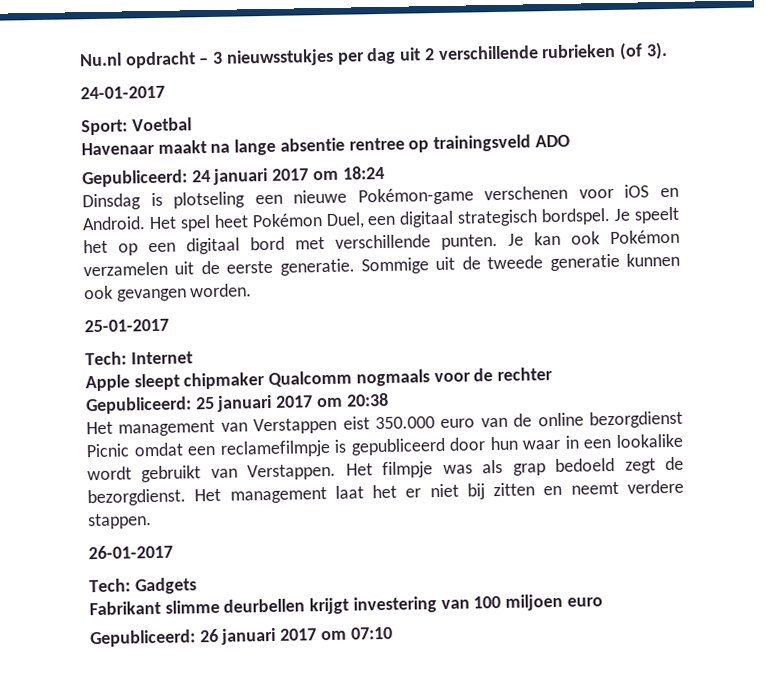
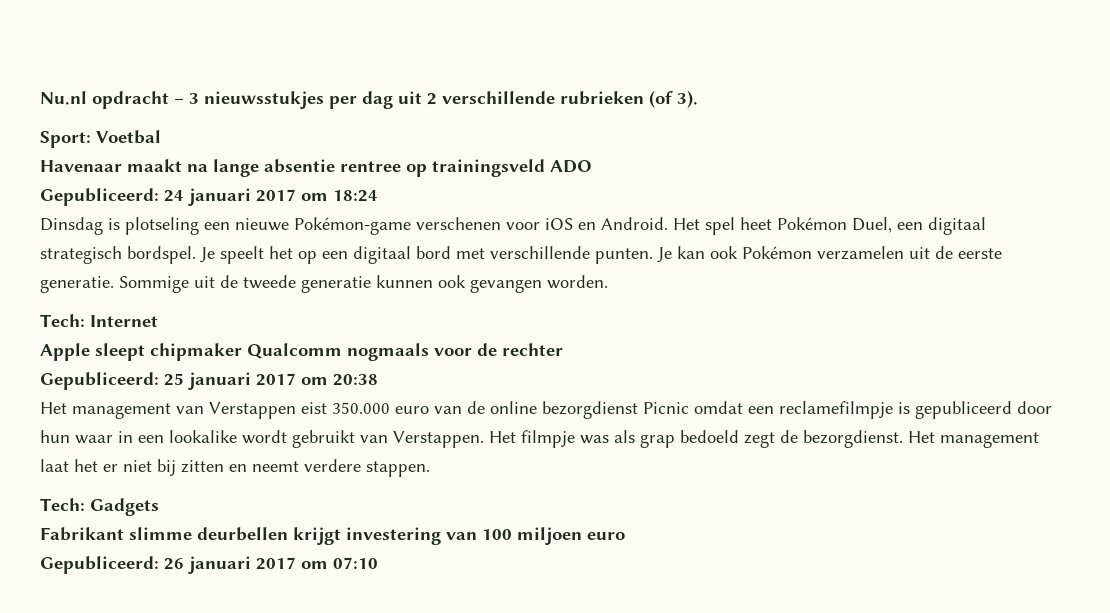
[80,85,165,100] // 24-01-2017 -> (698, 99) none
[84,318,169,333] // 25-01-2017 -> (608, 282) none
[88,544,173,560] // 26-01-2017 -> (430, 469) none

